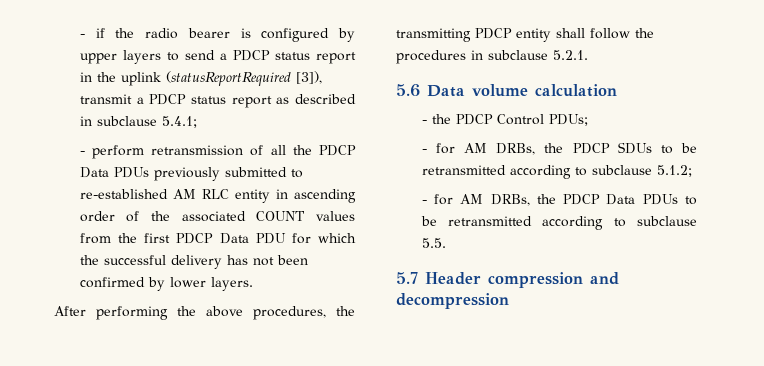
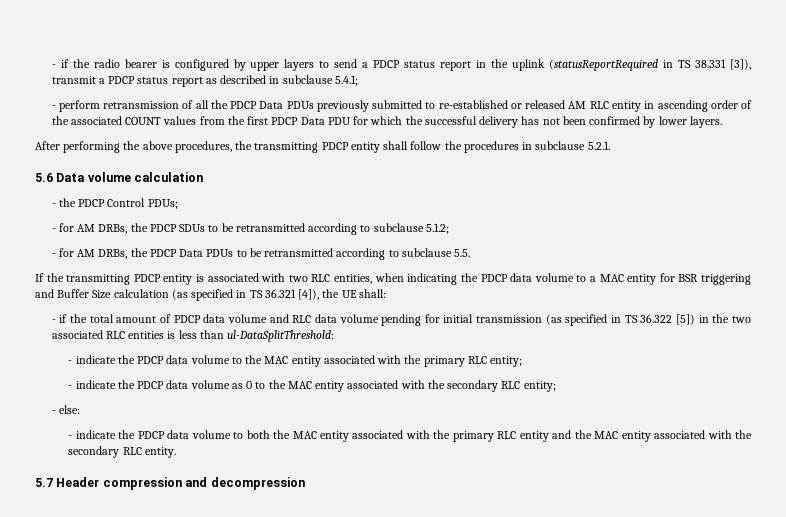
(291, 78) none -> [663,59,727,68] in TS 38.331
(168, 194) none -> [510,100,566,109] or released
(446, 243) none -> [35,273,751,285] [35,289,386,301] [51,314,751,326] [51,330,335,342] [68,355,523,367] [68,380,556,392] [51,405,80,414] [68,430,753,442] [68,446,176,458] // If the transmitting PDCP entity is associated with two RLC entities, when indicating the PDCP data volume to a MAC entity for BSR triggering and Buffer Size calculation (as specified in TS 36.321 [4]), the UE shall: // - if the total amount of PDCP data volume and RLC data volume pending for initial transmission (as specified in TS 36.322 [5]) in the two associated RLC entities is less than ul-DataSplitThreshold: // - indicate the PDCP data volume to the MAC entity associated with the primary RLC entity; // - indicate the PDCP data volume as 0 to the MAC entity associated with the secondary RLC entity; // - else: // - indicate the PDCP data volume to both the MAC entity associated with the primary RLC entity and the MAC entity associated with the secondary RLC entity.

